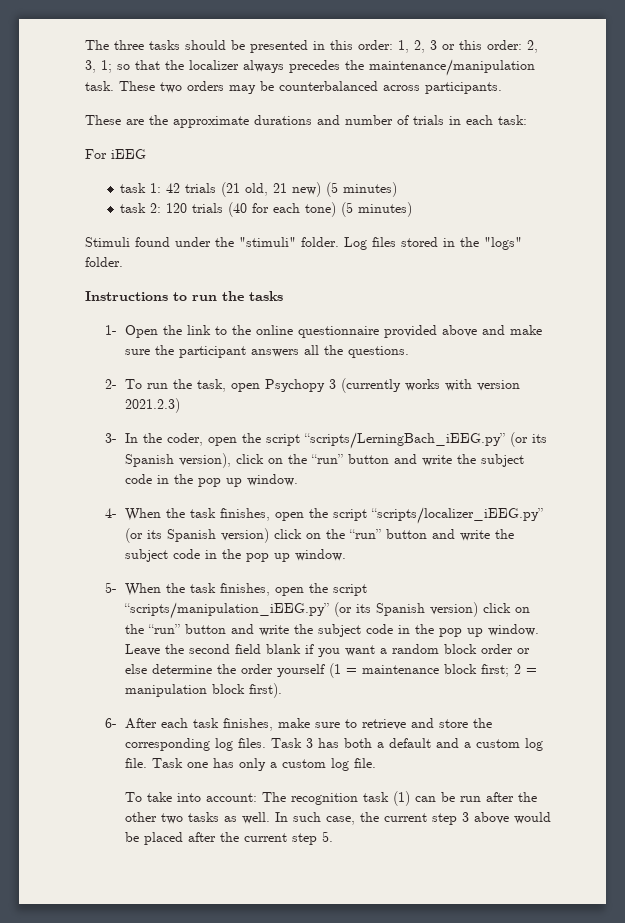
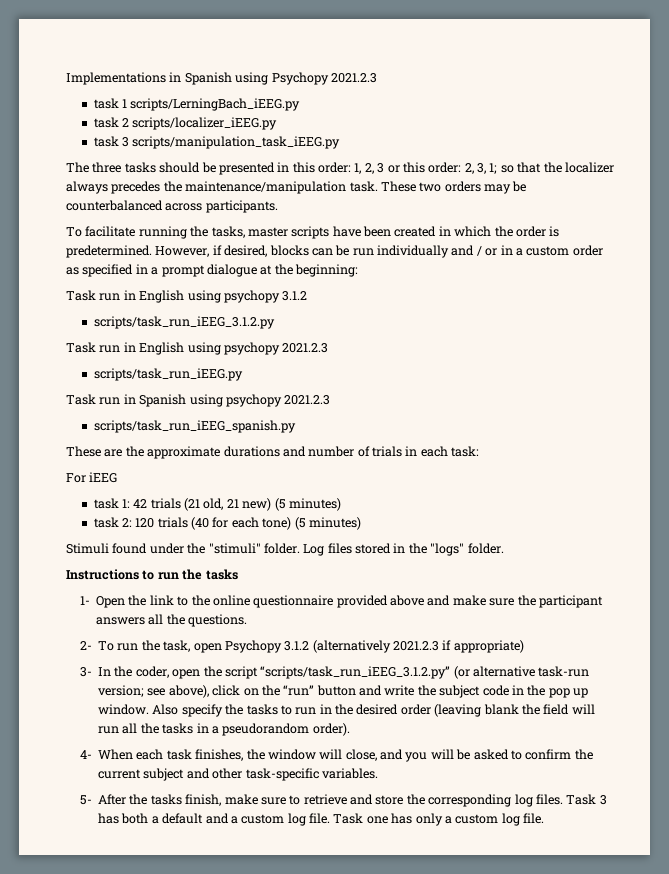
(85, 45) none -> [66,72,377,85] [93,98,301,111] [93,117,278,130] [93,136,341,149] Implementations in Spanish using Psychopy 2021.2.3 // task 1 scripts/LerningBach_iEEG.py // task 2 scripts/localizer_iEEG.py // task 3 scripts/manipulation_task_iEEG.py //
(502, 88) none -> [66,226,560,239] [66,245,603,258] [66,264,358,277] [66,290,308,303] [93,316,275,329] [66,342,329,355] [93,368,243,381] [66,394,331,407] [93,420,296,433] // To facilitate running the tasks, master scripts have been created in which the order is predetermined. However, if desired, blocks can be run individually and / or in a custom order as specified in a prompt dialogue at the beginning: // Task run in English using psychopy 3.1.2 // scripts/task_run_iEEG_3.1.2.py // Task run in English using psychopy 2021.2.3 // scripts/task_run_iEEG.py // Task run in Spanish using psychopy 2021.2.3 // scripts/task_run_iEEG_spanish.py
[328,378,520,393] [124,398,180,413] 3 (currently works with version 2021.2.3) -> [284,640,524,653] 3.1.2 (alternatively 2021.2.3 if appropriate)
[303,432,547,449] [124,453,231,468] “scripts/LerningBach_iEEG.py” (or its Spanish version), -> [260,666,590,679] [98,685,209,698] “scripts/task_run_iEEG_3.1.2.py” (or alternative task-run version; see above),
(298, 480) none -> [152,704,595,717] [98,723,350,736] Also specify the tasks to run in the desired order (leaving blank the field will run all the tasks in a pseudorandom order).
[165,507,543,524] [124,528,514,543] [124,549,346,562] [104,582,367,596] [123,602,530,619] [124,624,539,637] [124,644,530,657] [124,663,537,678] [124,683,282,698] [104,718,273,731] the task finishes, open the script “scripts/localizer_iEEG.py” (or its Spanish version) click on the “run” button and write the subject code in the pop up window. // 5- When the task finishes, open the script “scripts/manipulation_iEEG.py” (or its Spanish version) click on the “run” button and write the subject code in the pop up window. Leave the second field blank if you want a random block order or else determine the order yourself (1 = maintenance block first; 2 = manipulation block first). // 6- After each task finishes, -> [136,749,593,762] [98,768,378,781] [79,794,222,806] each task finishes, the window will close, and you will be asked to confirm the current subject and other task-specific variables. // 5- After the tasks finish,
[124,791,537,806] [124,812,551,825] [124,831,333,845] // To take into account: The recognition task (1) can be run after the other two tasks as well. In such case, the current step 3 above would be placed after the current step 5. -> (545, 818) none

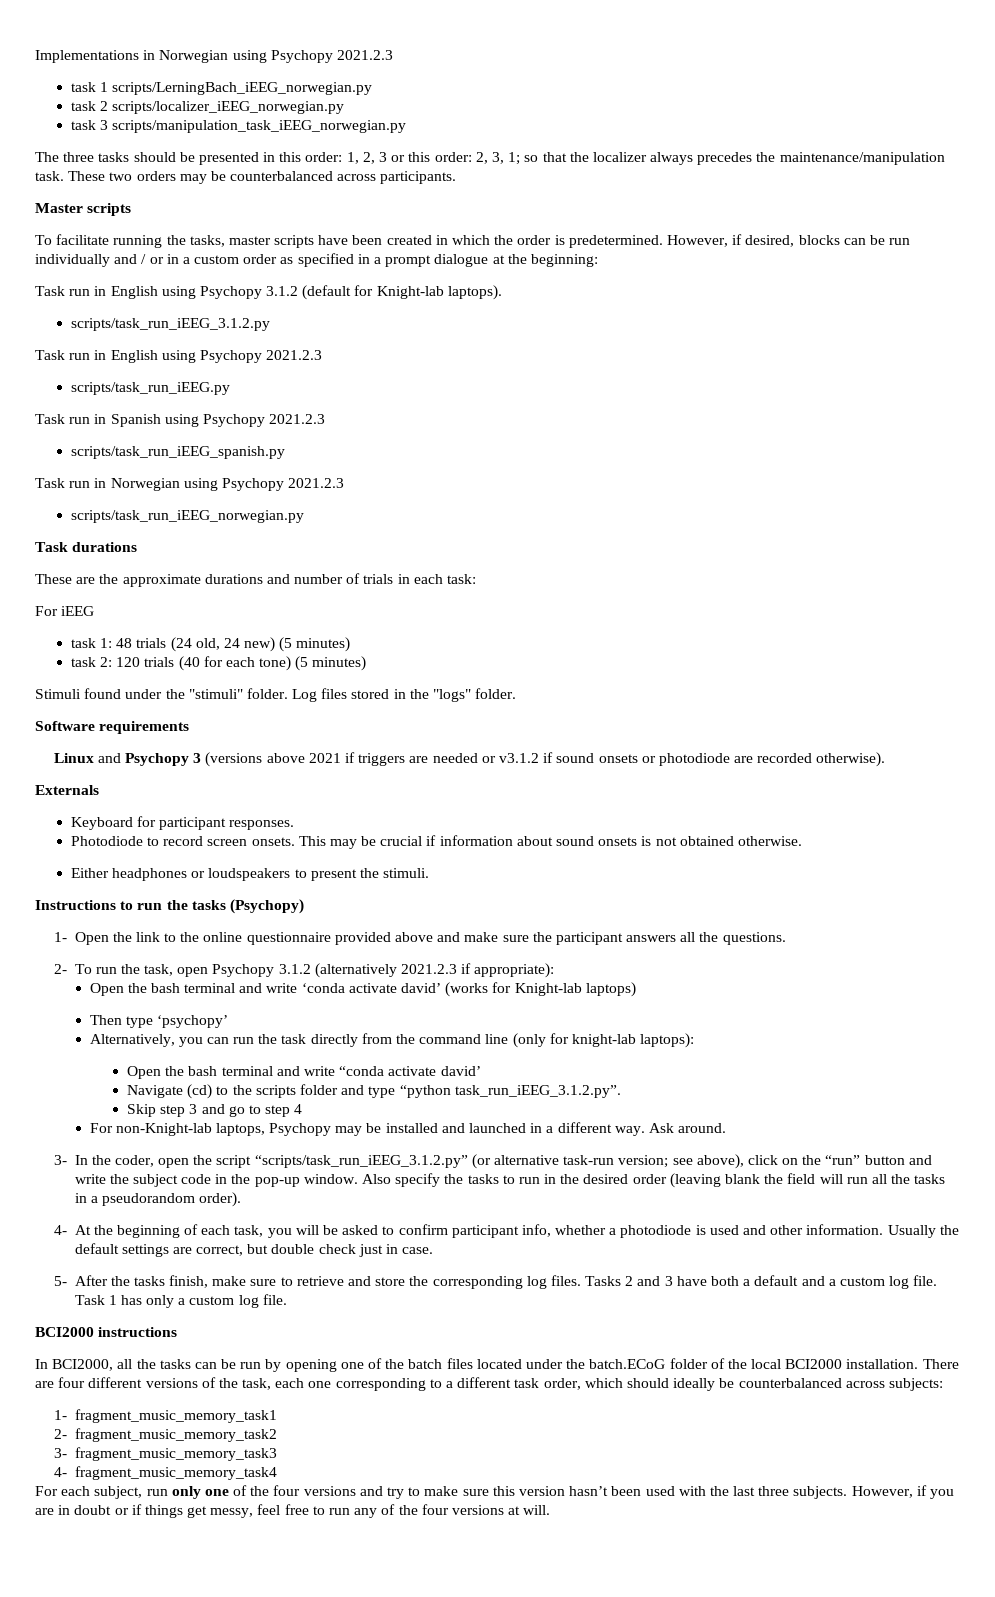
[184,72,232,85] Spanish -> [159,50,229,63] Norwegian
[130,98,301,111] scripts/LerningBach_iEEG.py -> [112,82,373,95] scripts/LerningBach_iEEG_norwegian.py
[132,117,278,130] scripts/localizer_iEEG.py -> [112,101,345,114] scripts/localizer_iEEG_norwegian.py
[132,136,341,149] scripts/manipulation_task_iEEG.py -> [112,120,407,133] scripts/manipulation_task_iEEG_norwegian.py
(278, 206) none -> [35,203,132,216] // Master scripts
[223,290,308,303] psychopy 3.1.2 -> [199,285,502,300] Psychopy 3.1.2 (default for Knight-lab laptops).
[223,342,280,355] psychopy -> [199,350,262,363] Psychopy
[225,394,282,407] psychopy -> [202,414,265,427] Psychopy
(296, 426) none -> [35,478,345,491] [70,510,304,523] [35,542,138,552] // Task run in Norwegian using Psychopy 2021.2.3 // scripts/task_run_iEEG_norwegian.py // Task durations
[133,498,239,511] 42 trials (21 old, 21 -> [116,637,240,652] 48 trials (24 old, 24
(504, 548) none -> [35,721,190,734] [53,752,886,767] [35,785,99,795] [70,816,295,830] [70,835,802,849] [70,868,430,881] // Software requirements // Linux and Psychopy 3 (versions above 2021 if triggers are needed or v3.1.2 if sound onsets or photodiode are recorded otherwise). // Externals // Keyboard for participant responses. // Photodiode to record screen onsets. This may be crucial if information about sound onsets is not obtained otherwise. // Either headphones or loudspeakers to present the stimuli.
(238, 574) none -> [229,899,304,914] (Psychopy)
[453,640,524,653] appropriate) -> [474,963,555,978] [89,982,636,997] [89,1015,228,1028] [89,1033,695,1048] [127,1066,481,1079] [127,1084,621,1099] [127,1104,303,1117] [89,1122,727,1136] appropriate): // Open the bash terminal and write ‘conda activate david’ (works for Knight-lab laptops) // Then type ‘psychopy’ // Alternatively, you can run the task directly from the command line (only for knight-lab laptops): // Open the bash terminal and write “conda activate david’ // Navigate (cd) to the scripts folder and type “python task_run_iEEG_3.1.2.py”. // Skip step 3 and go to step 4 // For non-Knight-lab laptops, Psychopy may be installed and launched in a different way. Ask around.
[548,688,589,698] pop up -> [254,1177,300,1187] pop-up
[98,749,404,761] When each task finishes, the window will close, and -> [74,1224,264,1238] At the beginning of each task,
[574,749,593,760] [98,768,378,781] the current subject and other task-specific variables. -> [451,1224,959,1238] [74,1243,434,1257] participant info, whether a photodiode is used and other information. Usually the default settings are correct, but double check just in case.
[566,794,607,805] [98,813,120,824] Task 3 has -> [585,1276,707,1286] Tasks 2 and 3 have
[366,816,388,824] one -> [108,1295,117,1305] 1
(545, 818) none -> [35,1327,178,1337] [35,1358,959,1372] [35,1377,943,1391] [53,1409,277,1423] [53,1428,277,1442] [53,1447,277,1461] [53,1466,277,1480] [35,1485,954,1499] [35,1504,551,1518] // BCI2000 instructions // In BCI2000, all the tasks can be run by opening one of the batch files located under the batch.ECoG folder of the local BCI2000 installation. There are four different versions of the task, each one corresponding to a different task order, which should ideally be counterbalanced across subjects: // 1- fragment_music_memory_task1 // 2- fragment_music_memory_task2 // 3- fragment_music_memory_task3 // 4- fragment_music_memory_task4 // For each subject, run only one of the four versions and try to make sure this version hasn’t been used with the last three subjects. However, if you are in doubt or if things get messy, feel free to run any of the four versions at will.

